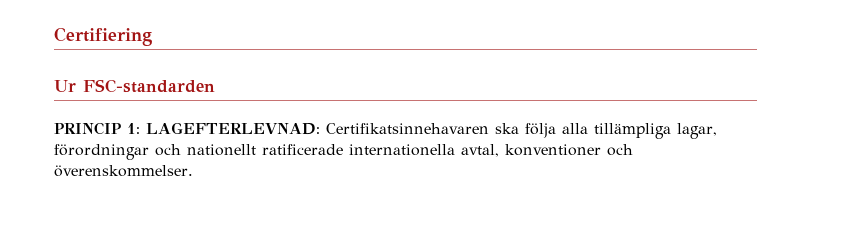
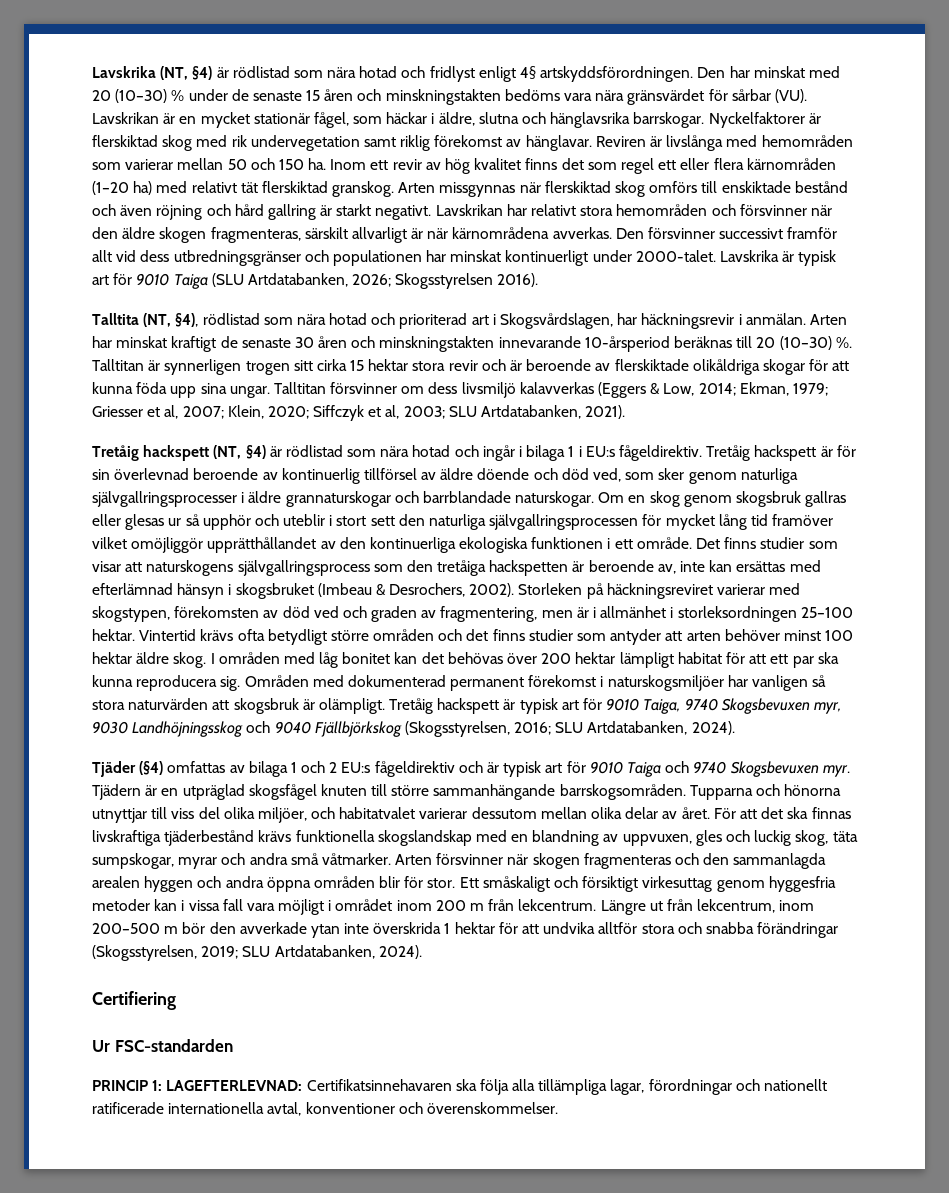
(54, 36) none -> [92,66,840,82] [92,89,807,105] [92,112,821,128] [92,135,853,151] [92,158,836,174] [92,181,848,197] [92,204,832,220] [92,227,838,243] [92,250,837,266] [92,273,539,289] [92,313,847,329] [92,336,852,352] [92,359,850,375] [92,382,828,398] [92,405,626,421] [92,445,856,461] [92,468,798,484] [92,491,847,507] [92,514,834,530] [92,537,838,553] [92,560,821,576] [92,583,801,599] [92,606,853,622] [92,629,854,645] [92,652,839,668] [92,675,827,691] [92,698,841,714] [92,721,735,737] [92,761,850,777] [92,784,842,800] [92,807,851,823] [92,830,858,846] [92,853,827,869] [92,876,836,892] [92,899,815,915] [92,922,839,938] [92,945,422,961] Lavskrika (NT, §4) är rödlistad som nära hotad och fridlyst enligt 4§ artskyddsförordningen. Den har minskat med 20 (10–30) % under de senaste 15 åren och minskningstakten bedöms vara nära gränsvärdet för sårbar (VU). Lavskrikan är en mycket stationär fågel, som häckar i äldre, slutna och hänglavsrika barrskogar. Nyckelfaktorer är flerskiktad skog med rik undervegetation samt riklig förekomst av hänglavar. Reviren är livslånga med hemområden som varierar mellan 50 och 150 ha. Inom ett revir av hög kvalitet finns det som regel ett eller flera kärnområden (1–20 ha) med relativt tät flerskiktad granskog. Arten missgynnas när flerskiktad skog omförs till enskiktade bestånd och även röjning och hård gallring är starkt negativt. Lavskrikan har relativt stora hemområden och försvinner när den äldre skogen fragmenteras, särskilt allvarligt är när kärnområdena avverkas. Den försvinner successivt framför allt vid dess utbredningsgränser och populationen har minskat kontinuerligt under 2000-talet. Lavskrika är typisk art för 9010 Taiga (SLU Artdatabanken, 2026; Skogsstyrelsen 2016). // Talltita (NT, §4), rödlistad som nära hotad och prioriterad art i Skogsvårdslagen, har häckningsrevir i anmälan. Arten har minskat kraftigt de senaste 30 åren och minskningstakten innevarande 10-årsperiod beräknas till 20 (10–30) %. Talltitan är synnerligen trogen sitt cirka 15 hektar stora revir och är beroende av flerskiktade olikåldriga skogar för att kunna föda upp sina ungar. Talltitan försvinner om dess livsmiljö kalavverkas (Eggers & Low, 2014; Ekman, 1979; Griesser et al, 2007; Klein, 2020; Siffczyk et al, 2003; SLU Artdatabanken, 2021). // Tretåig hackspett (NT, §4) är rödlistad som nära hotad och ingår i bilaga 1 i EU:s fågeldirektiv. Tretåig hackspett är för sin överlevnad beroende av kontinuerlig tillförsel av äldre döende och död ved, som sker genom naturliga självgallringsprocesser i äldre grannaturskogar och barrblandade naturskogar. Om en skog genom skogsbruk gallras eller glesas ur så upphör och uteblir i stort sett den naturliga självgallringsprocessen för mycket lång tid framöver vilket omöjliggör upprätthållandet av den kontinuerliga ekologiska funktionen i ett område. Det finns studier som visar att naturskogens självgallringsprocess som den tretåiga hackspetten är beroende av, inte kan ersättas med efterlämnad hänsyn i skogsbruket (Imbeau & Desrochers, 2002). Storleken på häckningsreviret varierar med skogstypen, förekomsten av död ved och graden av fragmentering, men är i allmänhet i storleksordningen 25–100 hektar. Vintertid krävs ofta betydligt större områden och det finns studier som antyder att arten behöver minst 100 hektar äldre skog. I områden med låg bonitet kan det behövas över 200 hektar lämpligt habitat för att ett par ska kunna reproducera sig. Områden med dokumenterad permanent förekomst i naturskogsmiljöer har vanligen så stora naturvärden att skogsbruk är olämpligt. Tretåig hackspett är typisk art för 9010 Taiga, 9740 Skogsbevuxen myr, 9030 Landhöjningsskog och 9040 Fjällbjörkskog (Skogsstyrelsen, 2016; SLU Artdatabanken, 2024). // Tjäder (§4) omfattas av bilaga 1 och 2 EU:s fågeldirektiv och är typisk art för 9010 Taiga och 9740 Skogsbevuxen myr. Tjädern är en utpräglad skogsfågel knuten till större sammanhängande barrskogsområden. Tupparna och hönorna utnyttjar till viss del olika miljöer, och habitatvalet varierar dessutom mellan olika delar av året. För att det ska finnas livskraftiga tjäderbestånd krävs funktionella skogslandskap med en blandning av uppvuxen, gles och luckig skog, täta sumpskogar, myrar och andra små våtmarker. Arten försvinner när skogen fragmenteras och den sammanlagda arealen hyggen och andra öppna områden blir för stor. Ett småskaligt och försiktigt virkesuttag genom hyggesfria metoder kan i vissa fall vara möjligt i området inom 200 m från lekcentrum. Längre ut från lekcentrum, inom 200–500 m bör den avverkade ytan inte överskrida 1 hektar för att undvika alltför stora och snabba förändringar (Skogsstyrelsen, 2019; SLU Artdatabanken, 2024). //

